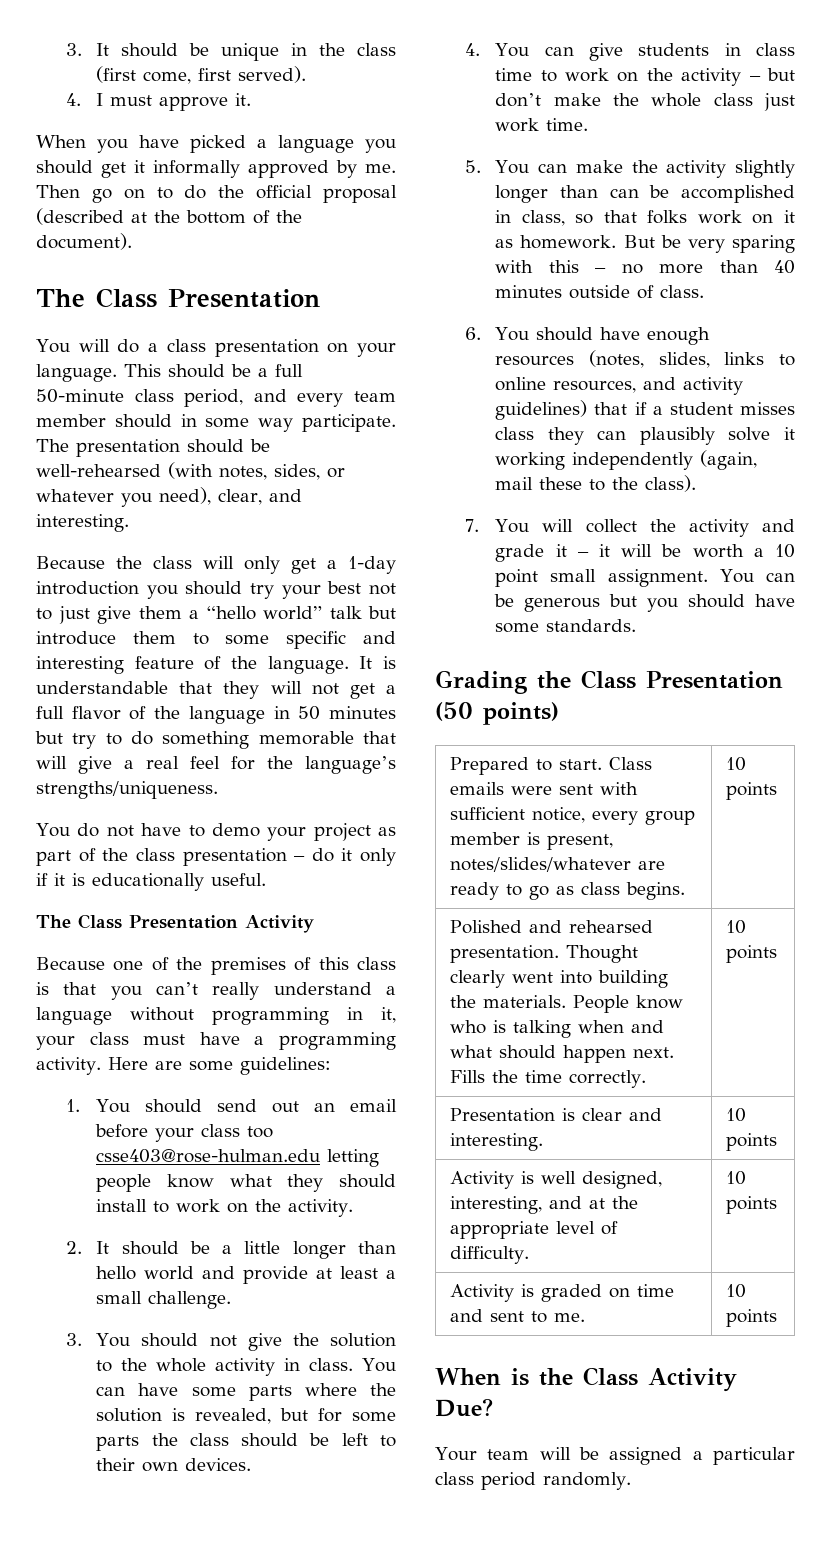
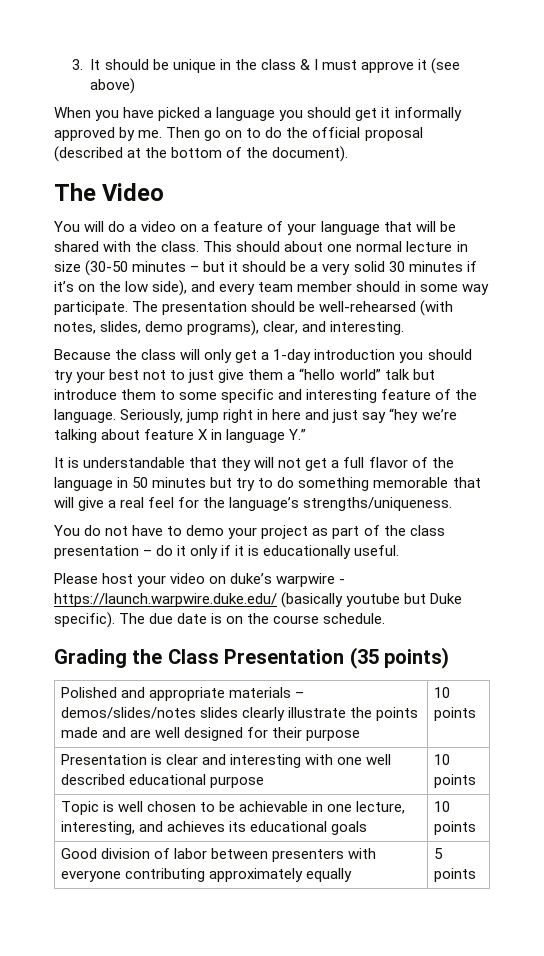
[96,66,307,84] [66,93,252,111] (first come, first served). // 4. I must approve it. -> [299,58,461,74] [90,78,136,94] & I must approve it (see above)
[96,288,320,308] Class Presentation -> [102,183,165,201] Video
[166,339,396,357] [36,364,303,382] [36,389,244,407] class presentation on your language. This should be a full 50-minute class period, -> [141,221,456,235] [54,241,468,252] [54,260,477,276] [54,280,188,296] video on a feature of your language that will be shared with the class. This should about one normal lecture in size (30-50 minutes – but it should be a very solid 30 minutes if it’s on the low side),
[274,464,345,480] [36,487,211,507] sides, or whatever you need), -> [100,320,260,336] slides, demo programs),
(349, 665) none -> [120,408,457,423] [54,429,307,443] Seriously, jump right in here and just say “hey we’re talking about feature X in language Y.” //
[36,914,314,933] [36,957,396,975] [36,982,396,1000] [36,1007,396,1025] [36,1032,396,1050] [36,1057,331,1075] [66,1099,397,1113] [95,1124,274,1142] [96,1149,380,1167] [96,1174,396,1192] [96,1199,354,1217] [66,1241,396,1259] [96,1266,396,1284] [96,1291,232,1309] [66,1333,396,1351] [96,1358,397,1376] [96,1383,396,1401] [96,1408,396,1424] [96,1433,396,1451] [96,1458,252,1472] [465,43,795,61] [495,68,795,86] [495,93,795,111] [495,118,589,132] [465,160,795,178] [495,185,795,203] [495,210,795,226] [495,235,795,253] [495,260,795,274] [495,285,705,299] [465,327,711,345] [495,350,795,368] [495,377,744,395] [495,400,795,420] [495,427,795,445] [495,450,758,470] [495,475,697,492] [465,519,795,537] [495,544,795,562] [495,569,795,587] [494,594,795,612] [495,619,637,633] The Class Presentation Activity // Because one of the premises of this class is that you can’t really understand a language without programming in it, your class must have a programming activity. Here are some guidelines: // 1. You should send out an email before your class too csse403@rose-hulman.edu letting people know what they should install to work on the activity. // 2. It should be a little longer than hello world and provide at least a small challenge. // 3. You should not give the solution to the whole activity in class. You can have some parts where the solution is revealed, but for some parts the class should be left to their own devices. // 4. You can give students in class time to work on the activity – but don’t make the whole class just work time. // 5. You can make the activity slightly longer than can be accomplished in class, so that folks work on it as homework. But be very sparing with this – no more than 40 minutes outside of class. // 6. You should have enough resources (notes, slides, links to online resources, and activity guidelines) that if a student misses class they can plausibly solve it working independently (again, mail these to the class). // 7. You will collect the activity and grade it – it will be worth a 10 point small assignment. You can be generous but you should have some standards. -> [54,573,346,587] [54,592,463,608] [54,612,386,628] Please host your video on duke’s warpwire - https://launch.warpwire.duke.edu/ (basically youtube but Duke specific). The due date is on the course schedule.
[435,702,473,721] (50 -> [349,647,379,669] (35
[450,757,653,775] [450,782,639,795] [450,807,696,825] [450,832,614,850] [450,857,666,872] [450,882,686,900] [726,757,747,771] [726,782,778,800] [450,920,654,934] [450,945,639,963] [450,970,669,988] [450,995,684,1013] [450,1020,665,1038] [450,1045,675,1063] [450,1070,647,1088] Prepared to start. Class emails were sent with sufficient notice, every group member is present, notes/slides/whatever are ready to go as class begins. | 10 points // Polished and rehearsed presentation. Thought clearly went into building the materials. People know who is talking when and what should happen next. Fills the time correctly. -> [60,687,304,701] [60,707,418,721] [60,727,360,741] Polished and appropriate materials – demos/slides/notes slides clearly illustrate the points made and are well designed for their purpose
[450,1133,544,1151] [726,1108,747,1122] [726,1133,778,1151] [450,1171,515,1189] interesting. | 10 points // Activity -> [229,754,391,768] [60,774,264,788] [433,754,450,765] [433,774,476,788] [60,801,99,815] interesting with one well described educational purpose | 10 points // Topic
[582,1171,663,1189] [450,1196,639,1214] [450,1221,619,1239] [450,1246,530,1264] [726,1171,747,1185] [726,1196,778,1214] [450,1284,675,1302] [450,1309,586,1323] [726,1284,747,1298] [726,1309,778,1327] [435,1367,737,1392] [435,1398,493,1417] [435,1447,795,1465] [435,1472,631,1490] designed, interesting, and at the appropriate level of difficulty. | 10 points // Activity is graded on time and sent to me. | 10 points // When is the Class Activity Due? // Your team will be assigned a particular class period randomly. -> [146,801,405,814] [60,821,367,835] [433,801,450,812] [433,821,476,835] [60,848,376,862] [60,868,352,882] [433,848,443,859] [433,868,476,882] chosen to be achievable in one lecture, interesting, and achieves its educational goals | 10 points // Good division of labor between presenters with everyone contributing approximately equally | 5 points

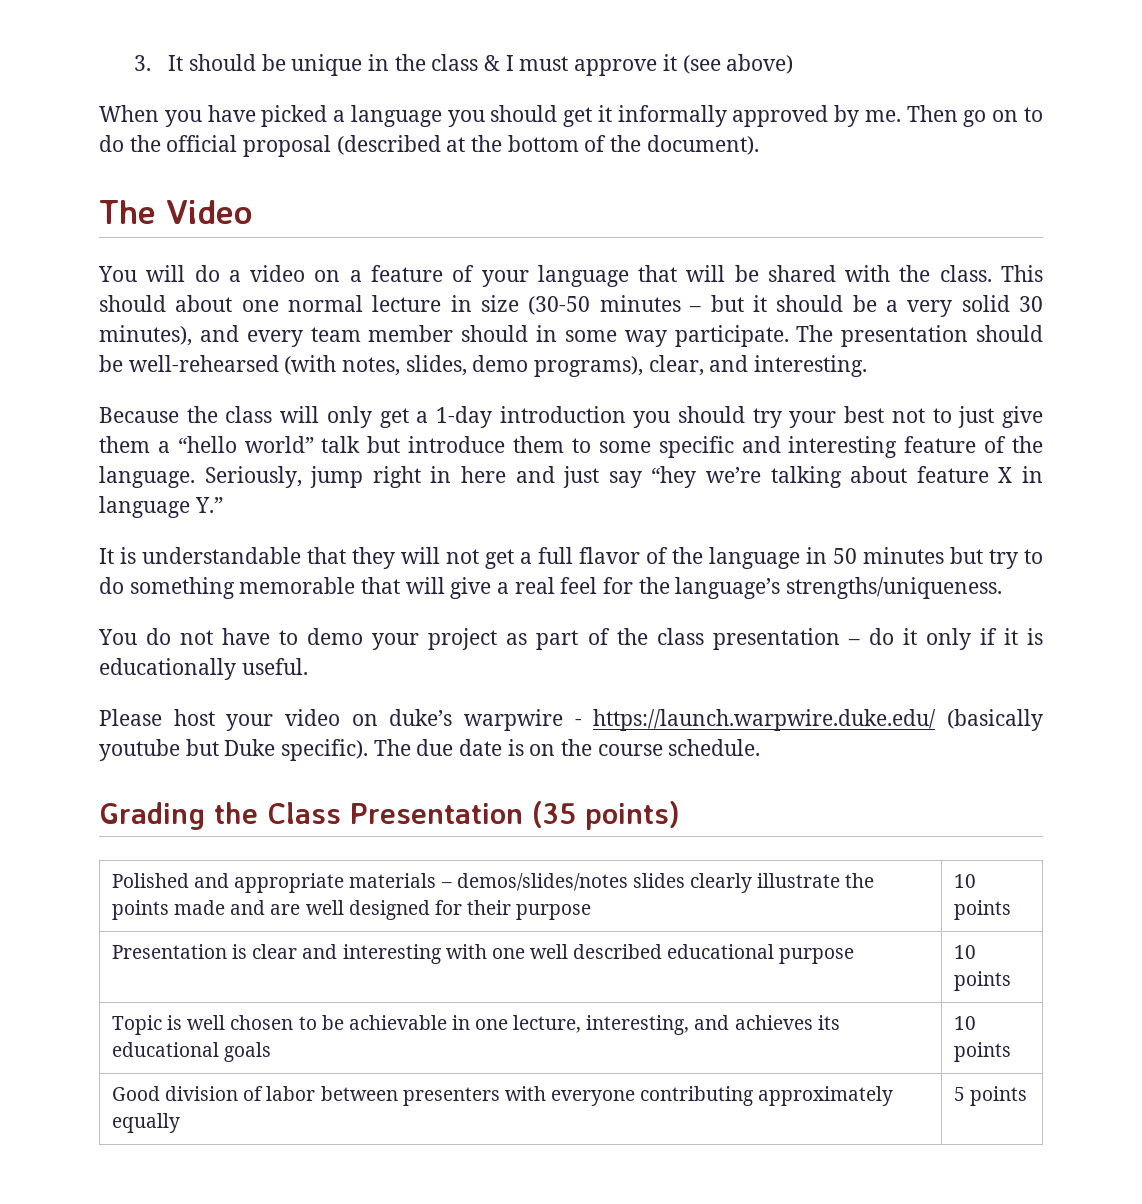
[408,261,477,272] [54,280,188,296] minutes if it’s on the low side), -> [99,325,192,346] minutes),

